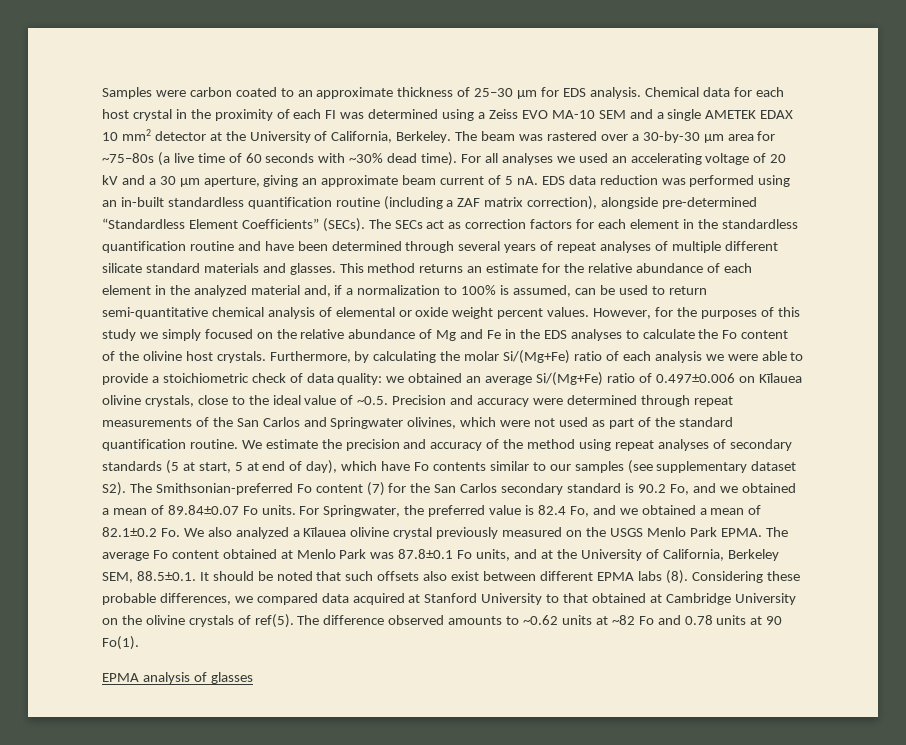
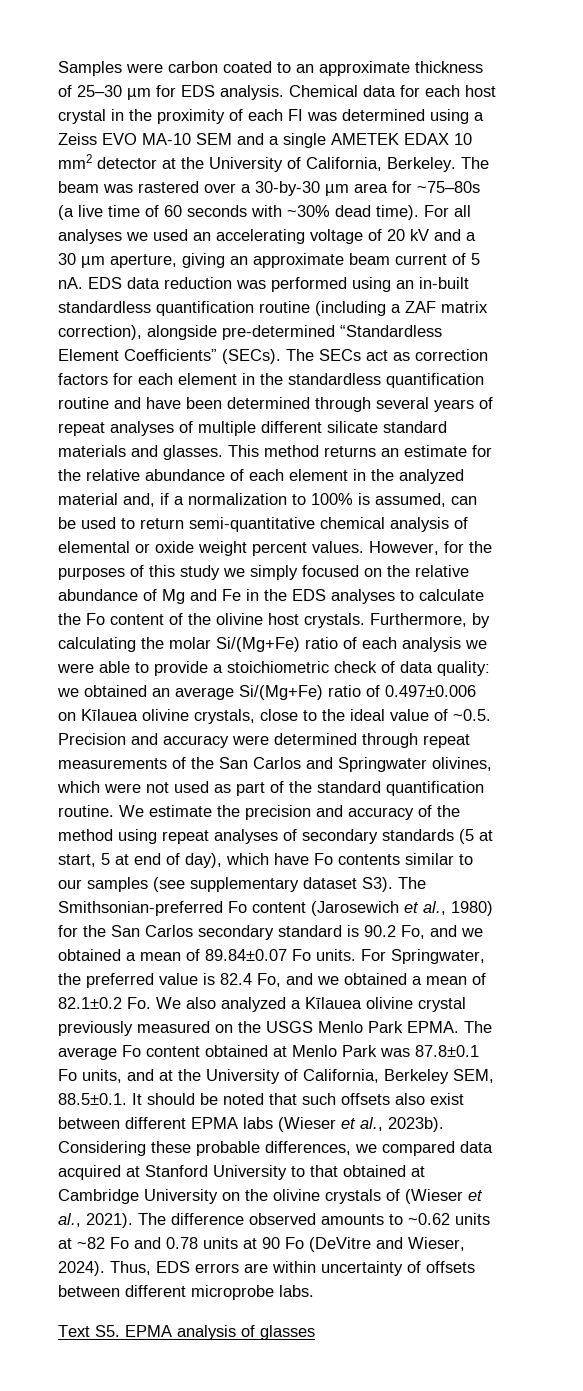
[102,482,126,496] S2). -> [362,877,393,892] S3).
[366,482,385,496] (7) -> [311,901,493,916] (Jarosewich et al., 1980)
[665,570,688,584] (8). -> [278,1117,444,1132] (Wieser et al., 2023b).
[254,614,294,628] ref(5). -> [405,1189,483,1204] [58,1213,133,1228] (Wieser et al., 2021).
[102,636,139,650] Fo(1). // -> [285,1237,465,1252] [58,1261,475,1276] [58,1285,314,1300] [58,1325,120,1337] Fo (DeVitre and Wieser, 2024). Thus, EDS errors are within uncertainty of offsets between different microprobe labs. // Text S5.

